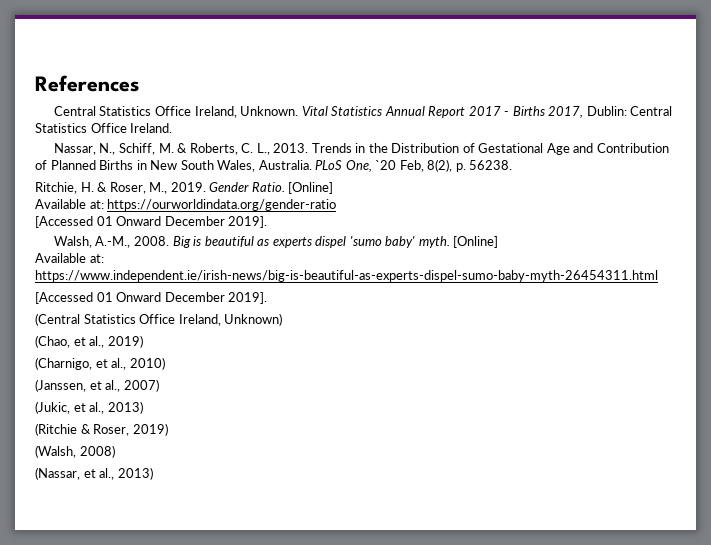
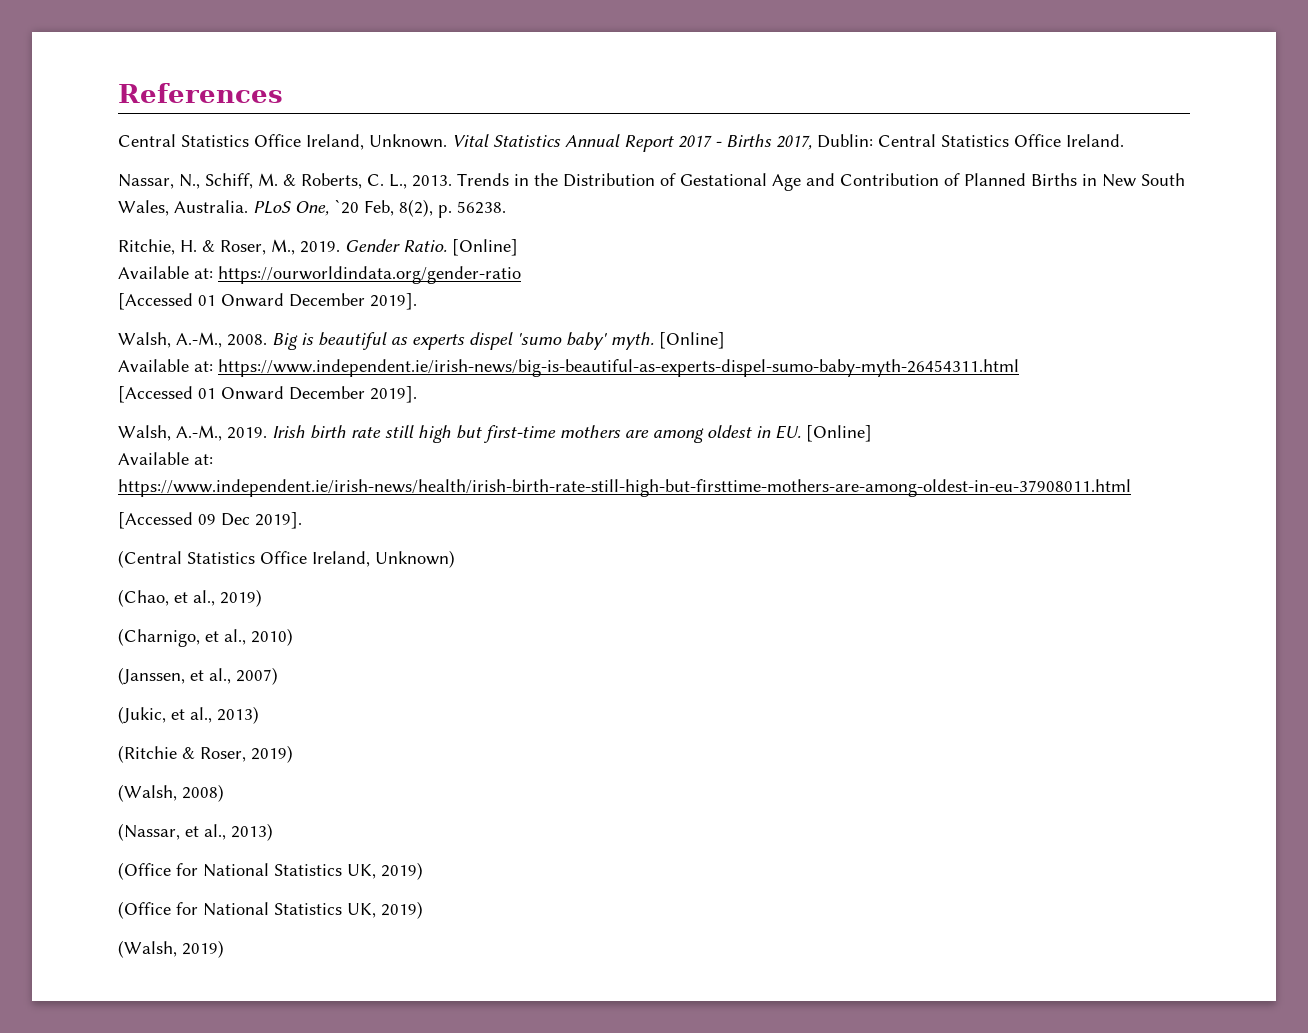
(268, 298) none -> [118,425,872,443] [118,452,213,465] [118,479,1131,497] [118,512,302,529] // Walsh, A.-M., 2019. Irish birth rate still high but first-time mothers are among oldest in EU. [Online] // Available at: https://www.independent.ie/irish-news/health/irish-birth-rate-still-high-but-firsttime-mothers-are-among-oldest-in-eu-37908011.html // [Accessed 09 Dec 2019].
(153, 473) none -> [118,862,423,880] [118,901,423,919] [118,940,224,958] // (Office for National Statistics UK, 2019) // (Office for National Statistics UK, 2019) // (Walsh, 2019)

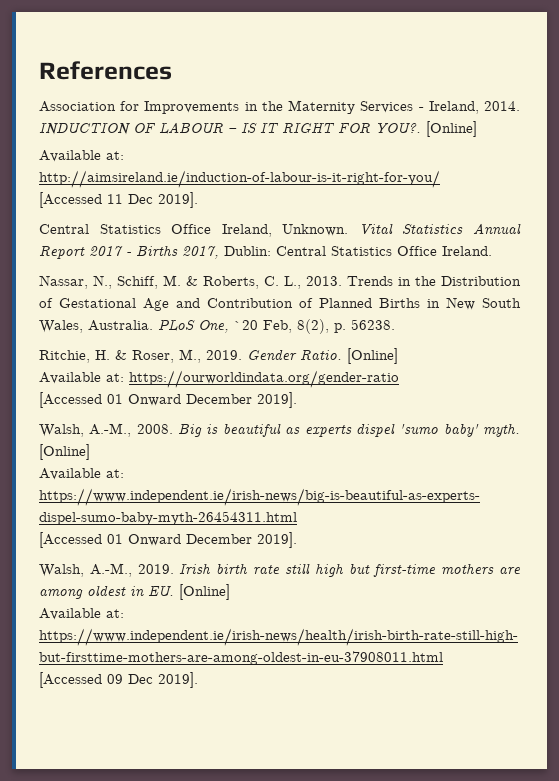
(283, 93) none -> [39,100,520,114] [39,121,477,137] [39,150,124,162] [39,170,440,188] [39,192,198,208] // Association for Improvements in the Maternity Services - Ireland, 2014. INDUCTION OF LABOUR – IS IT RIGHT FOR YOU?. [Online] // Available at: http://aimsireland.ie/induction-of-labour-is-it-right-for-you/ // [Accessed 11 Dec 2019].
[118,550,455,568] [118,589,262,607] [118,628,293,647] [118,667,278,685] [118,706,259,724] [118,745,293,763] [118,784,224,802] [118,823,273,841] [118,862,423,880] [118,901,423,919] [118,940,224,958] // (Central Statistics Office Ireland, Unknown) // (Chao, et al., 2019) // (Charnigo, et al., 2010) // (Janssen, et al., 2007) // (Jukic, et al., 2013) // (Ritchie & Roser, 2019) // (Walsh, 2008) // (Nassar, et al., 2013) // (Office for National Statistics UK, 2019) // (Office for National Statistics UK, 2019) // (Walsh, 2019) -> (198, 680) none

